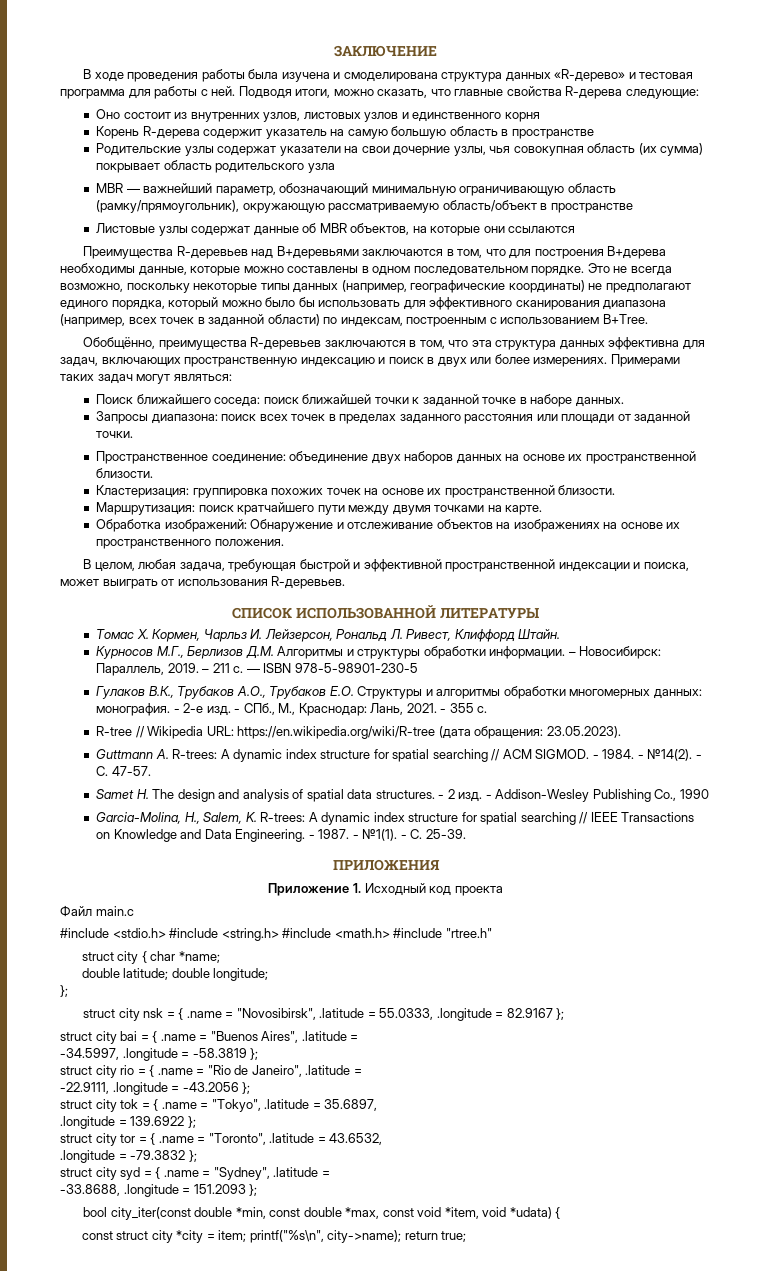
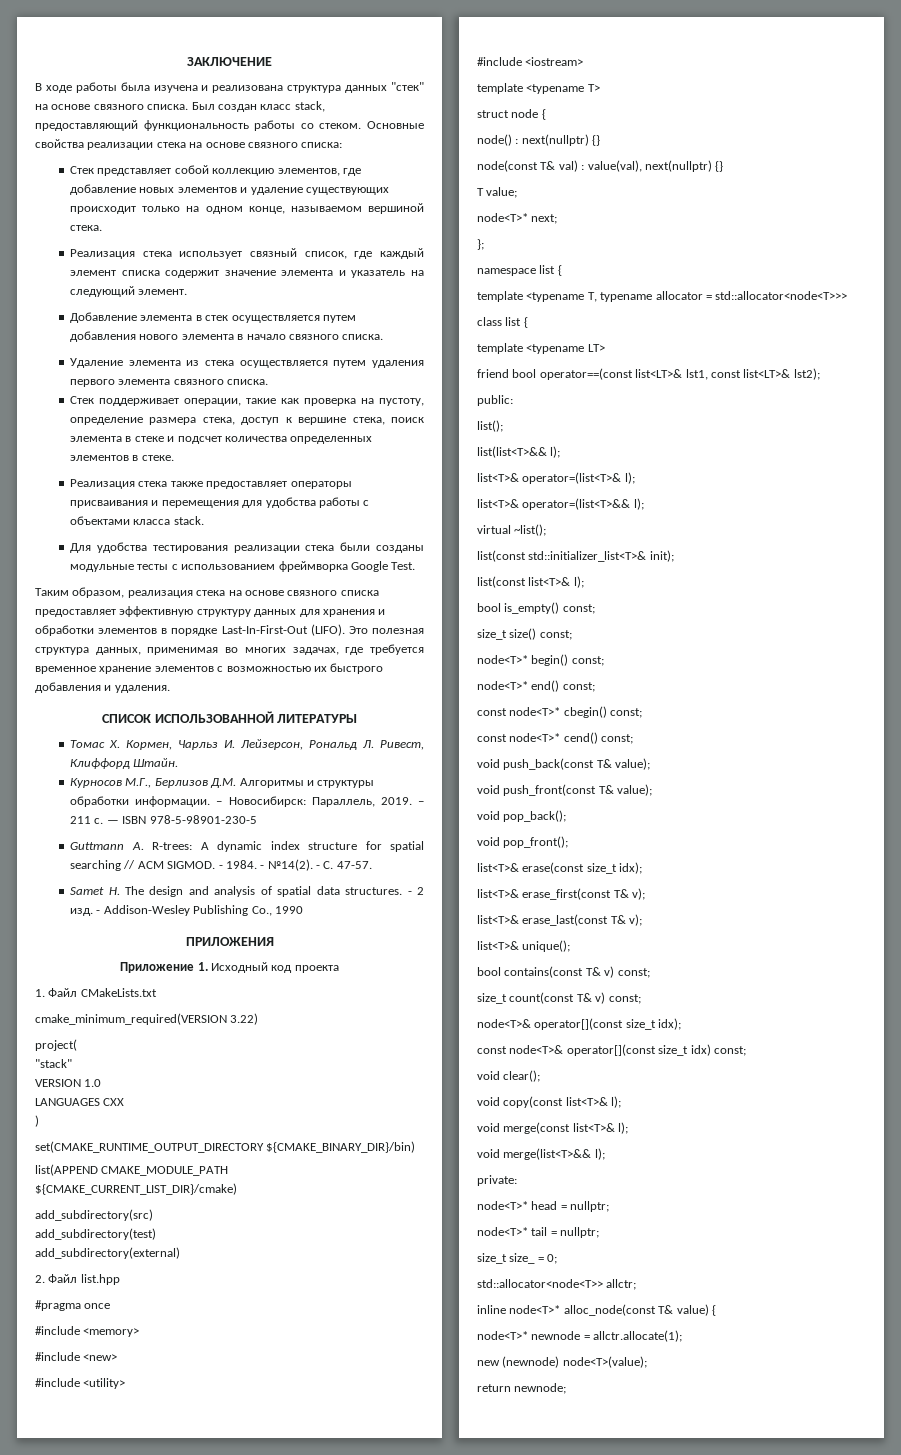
[127,72,199,82] проведения -> (72, 89) none
[343,69,694,82] [60,86,699,99] [96,109,540,122] [96,126,594,139] [96,143,704,156] [96,160,335,173] [96,183,616,196] [96,200,633,213] [96,223,576,236] [83,246,667,259] [60,263,672,276] [60,280,691,293] [60,297,667,310] [60,314,648,327] [83,337,705,350] [60,354,680,367] [60,374,232,384] [96,394,624,407] [96,411,691,424] [96,431,134,438] [96,451,696,464] [96,468,154,478] [96,485,616,498] [96,502,543,515] [96,519,681,532] [96,539,284,549] [83,559,689,572] [60,576,346,589] смоделирована структура данных «R-дерево» и тестовая программа для работы с ней. Подводя итоги, можно сказать, что главные свойства R-дерева следующие: // Оно состоит из внутренних узлов, листовых узлов и единственного корня // Корень R-дерева содержит указатель на самую большую область в пространстве // Родительские узлы содержат указатели на свои дочерние узлы, чья совокупная область (их сумма) покрывает область родительского узла // MBR — важнейший параметр, обозначающий минимальную ограничивающую область (рамку/прямоугольник), окружающую рассматриваемую область/объект в пространстве // Листовые узлы содержат данные об MBR объектов, на которые они ссылаются // Преимущества R-деревьев над B+деревьями заключаются в том, что для построения B+дерева необходимы данные, которые можно составлены в одном последовательном порядке. Это не всегда возможно, поскольку некоторые типы данных (например, географические координаты) не предполагают единого порядка, который можно было бы использовать для эффективного сканирования диапазона (например, всех точек в заданной области) по индексам, построенным с использованием B+Tree. // Обобщённо, преимущества R-деревьев заключаются в том, что эта структура данных эффективна для задач, включающих пространственную индексацию и поиск в двух или более измерениях. Примерами таких задач могут являться: // Поиск ближайшего соседа: поиск ближайшей точки к заданной точке в наборе данных. // Запросы диапазона: поиск всех точек в пределах заданного расстояния или площади от заданной точки. // Пространственное соединение: объединение двух наборов данных на основе их пространственной близости. // Кластеризация: группировка похожих точек на основе их пространственной близости. // Маршрутизация: поиск кратчайшего пути между двумя точками на карте. // Обработка изображений: Обнаружение и отслеживание объектов на изображениях на основе их пространственного положения. // В целом, любая задача, требующая быстрой и эффективной пространственной индексации и поиска, может выиграть от использования R-деревьев. -> [212,82,424,93] [35,101,325,112] [35,120,425,131] [35,139,343,150] [70,165,361,176] [70,184,389,195] [70,203,424,214] [70,225,103,231] [70,248,425,259] [70,270,424,278] [70,286,188,297] [70,312,356,323] [70,331,384,342] [70,358,424,368] [70,379,269,387] [70,396,424,406] [70,417,425,425] [70,436,373,444] [70,455,174,461] [70,479,352,489] [70,497,370,508] [70,516,204,525] [70,542,424,553] [70,561,416,572] [35,587,379,598] [35,606,386,617] [35,624,425,636] [35,644,425,655] [35,663,384,674] [35,682,170,693] реализована структура данных "стек" на основе связного списка. Был создан класс stack, предоставляющий функциональность работы со стеком. Основные свойства реализации стека на основе связного списка: // Стек представляет собой коллекцию элементов, где добавление новых элементов и удаление существующих происходит только на одном конце, называемом вершиной стека. // Реализация стека использует связный список, где каждый элемент списка содержит значение элемента и указатель на следующий элемент. // Добавление элемента в стек осуществляется путем добавления нового элемента в начало связного списка. // Удаление элемента из стека осуществляется путем удаления первого элемента связного списка. // Стек поддерживает операции, такие как проверка на пустоту, определение размера стека, доступ к вершине стека, поиск элемента в стеке и подсчет количества определенных элементов в стеке. // Реализация стека также предоставляет операторы присваивания и перемещения для удобства работы с объектами класса stack. // Для удобства тестирования реализации стека были созданы модульные тесты с использованием фреймворка Google Test. // Таким образом, реализация стека на основе связного списка предоставляет эффективную структуру данных для хранения и обработки элементов в порядке Last-In-First-Out (LIFO). Это полезная структура данных, применимая во многих задачах, где требуется временное хранение элементов с возможностью их быстрого добавления и удаления.
[96,686,702,699] [96,703,488,716] [96,726,621,739] // Гулаков В.К., Трубаков А.О., Трубаков Е.О. Структуры и алгоритмы обработки многомерных данных: монография. - 2-е изд. - СПб., М., Краснодар: Лань, 2021. - 355 с. // R-tree // Wikipedia URL: https://en.wikipedia.org/wiki/R-tree (дата обращения: 23.05.2023). -> (257, 819) none
[96,812,695,825] [96,829,466,842] // Garcia-Molina, H., Salem, K. R-trees: A dynamic index structure for spatial searching // IEEE Transactions on Knowledge and Data Engineering. - 1987. - №1(1). - С. 25-39. -> (303, 910) none
[60,905,134,917] [60,928,492,941] [81,951,220,964] [81,968,269,981] [60,985,68,997] [83,1008,565,1021] [60,1031,359,1044] [60,1048,259,1061] [60,1065,362,1078] [60,1082,251,1095] [60,1099,378,1112] [60,1116,196,1129] [60,1133,383,1146] [60,1150,197,1163] [60,1167,330,1180] [60,1184,258,1197] [83,1207,561,1220] [81,1230,467,1243] Файл main.c // #include <stdio.h> #include <string.h> #include <math.h> #include "rtree.h" // struct city { char *name; // double latitude; double longitude; // }; // struct city nsk = { .name = "Novosibirsk", .latitude = 55.0333, .longitude = 82.9167 }; // struct city bai = { .name = "Buenos Aires", .latitude = // -34.5997, .longitude = -58.3819 }; // struct city rio = { .name = "Rio de Janeiro", .latitude = // -22.9111, .longitude = -43.2056 }; // struct city tok = { .name = "Tokyo", .latitude = 35.6897, // .longitude = 139.6922 }; // struct city tor = { .name = "Toronto", .latitude = 43.6532, // .longitude = -79.3832 }; // struct city syd = { .name = "Sydney", .latitude = // -33.8688, .longitude = 151.2093 }; // bool city_iter(const double *min, const double *max, const void *item, void *udata) { // const struct city *city = item; printf("%s\n", city->name); return true; -> [35,988,157,997] [35,1013,259,1025] [35,1039,77,1051] [35,1059,72,1068] [35,1079,102,1087] [35,1098,125,1106] [35,1115,39,1127] [35,1141,416,1153] [35,1164,229,1176] [35,1183,237,1195] [35,1209,153,1221] [35,1228,156,1240] [35,1247,180,1259] [35,1274,120,1285] [35,1300,111,1311] [35,1326,140,1337] [35,1352,118,1361] [35,1378,126,1389] [477,57,584,66] [477,83,600,94] [477,109,546,120] [477,134,601,146] [477,160,724,172] [477,187,518,198] [477,213,558,224] [477,239,484,250] [477,265,562,276] [477,291,848,302] [477,317,528,328] [477,343,605,354] [477,368,820,380] [477,395,513,406] [477,420,503,432] [477,446,561,458] [477,472,635,484] [477,498,644,510] [477,524,547,536] [477,550,674,562] [477,576,584,588] [477,602,595,614] [477,628,572,640] [477,654,604,666] [477,680,595,692] [477,706,643,718] [477,732,634,744] [477,758,651,770] [477,784,653,796] [477,810,567,822] [477,836,569,848] [477,862,643,874] [477,888,646,900] [477,914,643,926] [477,940,571,952] [477,966,650,978] [477,992,641,1004] [477,1018,682,1030] [477,1044,746,1056] [477,1070,541,1082] [477,1096,622,1108] [477,1122,629,1134] [477,1148,605,1160] [477,1175,517,1186] [477,1201,610,1212] [477,1227,600,1238] [477,1253,558,1264] [477,1279,637,1290] [477,1304,716,1316] [477,1330,683,1342] [477,1356,647,1368] [477,1383,567,1394] 1. Файл CMakeLists.txt // cmake_minimum_required(VERSION 3.22) // project( // "stack" // VERSION 1.0 // LANGUAGES CXX // ) // set(CMAKE_RUNTIME_OUTPUT_DIRECTORY ${CMAKE_BINARY_DIR}/bin) // list(APPEND CMAKE_MODULE_PATH ${CMAKE_CURRENT_LIST_DIR}/cmake) // add_subdirectory(src) // add_subdirectory(test) // add_subdirectory(external) // 2. Файл list.hpp // #pragma once // #include <memory> // #include <new> // #include <utility> // #include <iostream> // template <typename T> // struct node { // node() : next(nullptr) {} // node(const T& val) : value(val), next(nullptr) {} // T value; // node<T>* next; // }; // namespace list { // template <typename T, typename allocator = std::allocator<node<T>>> // class list { // template <typename LT> // friend bool operator==(const list<LT>& lst1, const list<LT>& lst2); // public: // list(); // list(list<T>&& l); // list<T>& operator=(list<T>& l); // list<T>& operator=(list<T>&& l); // virtual ~list(); // list(const std::initializer_list<T>& init); // list(const list<T>& l); // bool is_empty() const; // size_t size() const; // node<T>* begin() const; // node<T>* end() const; // const node<T>* cbegin() const; // const node<T>* cend() const; // void push_back(const T& value); // void push_front(const T& value); // void pop_back(); // void pop_front(); // list<T>& erase(const size_t idx); // list<T>& erase_first(const T& v); // list<T>& erase_last(const T& v); // list<T>& unique(); // bool contains(const T& v) const; // size_t count(const T& v) const; // node<T>& operator[](const size_t idx); // const node<T>& operator[](const size_t idx) const; // void clear(); // void copy(const list<T>& l); // void merge(const list<T>& l); // void merge(list<T>&& l); // private: // node<T>* head = nullptr; // node<T>* tail = nullptr; // size_t size_ = 0; // std::allocator<node<T>> allctr; // inline node<T>* alloc_node(const T& value) { // node<T>* newnode = allctr.allocate(1); // new (newnode) node<T>(value); // return newnode;

